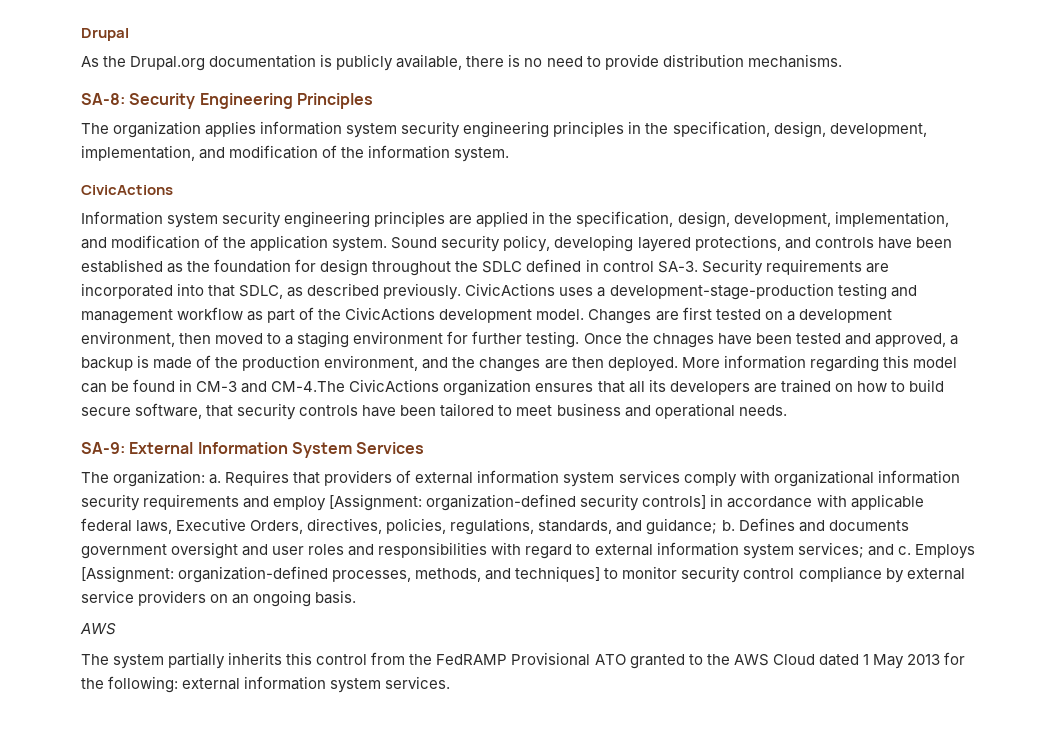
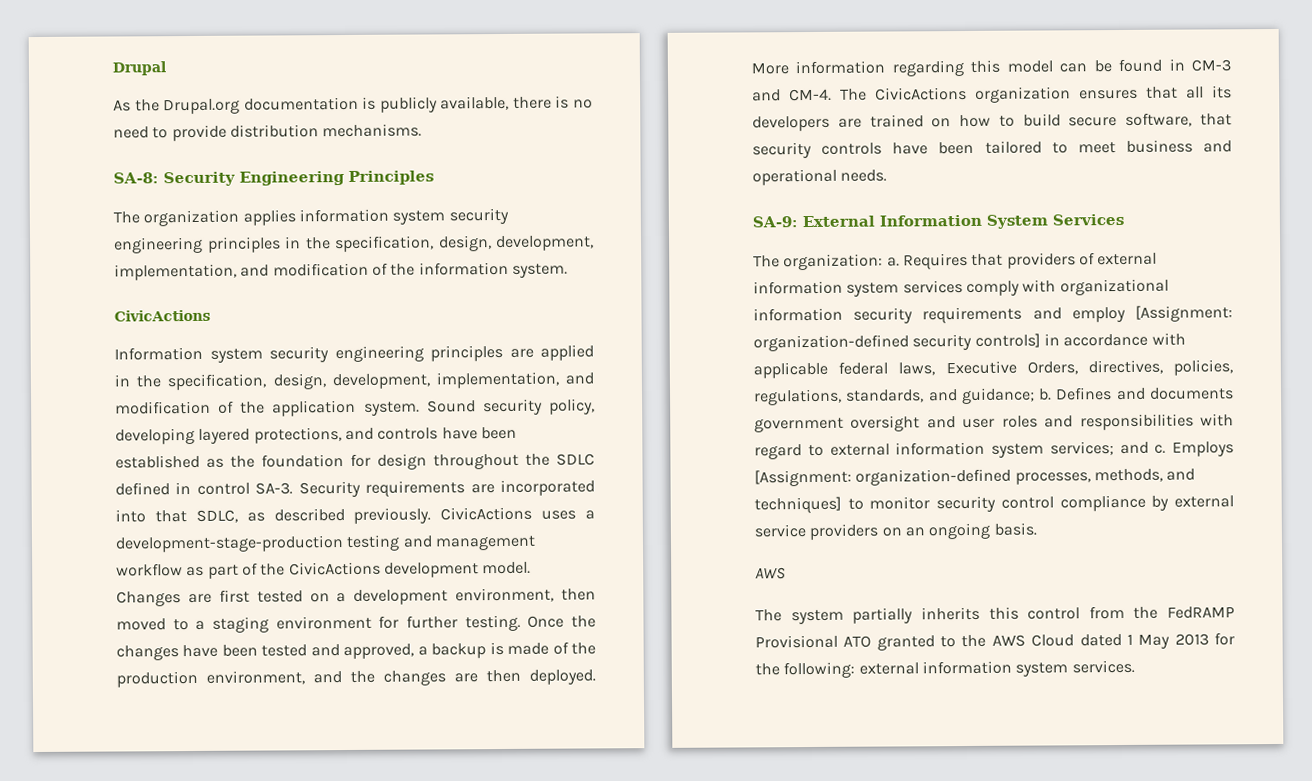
[652,333,714,348] chnages -> [116,645,179,661] changes
[271,381,346,392] CM-4.The -> [789,88,867,102] CM-4. The

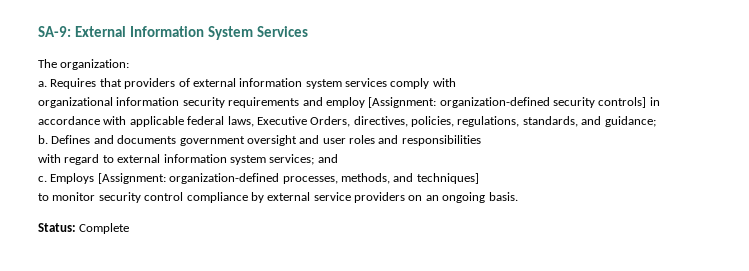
[112,61,166,76] [113,95,593,115] [113,123,423,142] [113,170,434,187] [113,207,509,227] [114,235,594,254] [114,261,568,281] [114,309,211,322] [114,344,594,363] [114,371,595,391] [115,398,595,417] [115,426,517,445] [115,453,595,470] [115,479,595,498] [115,506,595,524] [115,534,536,553] [116,561,532,579] [116,587,596,607] [116,614,596,633] [116,641,596,661] [116,669,596,688] [751,58,1231,77] [752,85,1232,103] [752,112,1232,132] [752,139,1232,159] [752,168,888,186] Drupal // As the Drupal.org documentation is publicly available, there is no need to provide distribution mechanisms. // SA-8: Security Engineering Principles // The organization applies information system security engineering principles in the specification, design, development, implementation, and modification of the information system. // CivicActions // Information system security engineering principles are applied in the specification, design, development, implementation, and modification of the application system. Sound security policy, developing layered protections, and controls have been established as the foundation for design throughout the SDLC defined in control SA-3. Security requirements are incorporated into that SDLC, as described previously. CivicActions uses a development-stage-production testing and management workflow as part of the CivicActions development model. Changes are first tested on a development environment, then moved to a staging environment for further testing. Once the changes have been tested and approved, a backup is made of the production environment, and the changes are then deployed. More information regarding this model can be found in CM-3 and CM-4. The CivicActions organization ensures that all its developers are trained on how to build secure software, that security controls have been tailored to meet business and operational needs. // -> (38, 31) none
(884, 262) none -> (130, 64) //
(1057, 286) none -> (456, 82) //
(1035, 396) none -> (656, 121) //
(1194, 422) none -> (481, 140) //
(1149, 448) none -> (338, 158) //
(842, 505) none -> (479, 178) //
[755,567,786,580] [755,605,1235,625] [755,632,1235,651] [755,659,1135,679] AWS // The system partially inherits this control from the FedRAMP Provisional ATO granted to the AWS Cloud dated 1 May 2013 for the following: external information system services. -> [38,223,130,234] Status: Complete

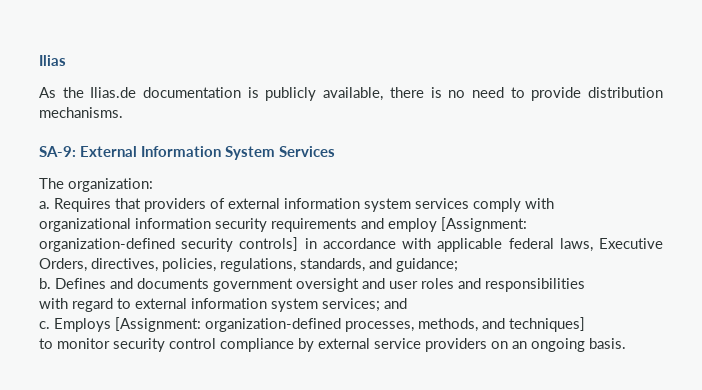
(38, 31) none -> [39,55,66,66] [39,87,663,101] [39,107,123,118] Ilias // As the Ilias.de documentation is publicly available, there is no need to provide distribution mechanisms. //
[38,223,130,234] // Status: Complete -> (626, 343) none

